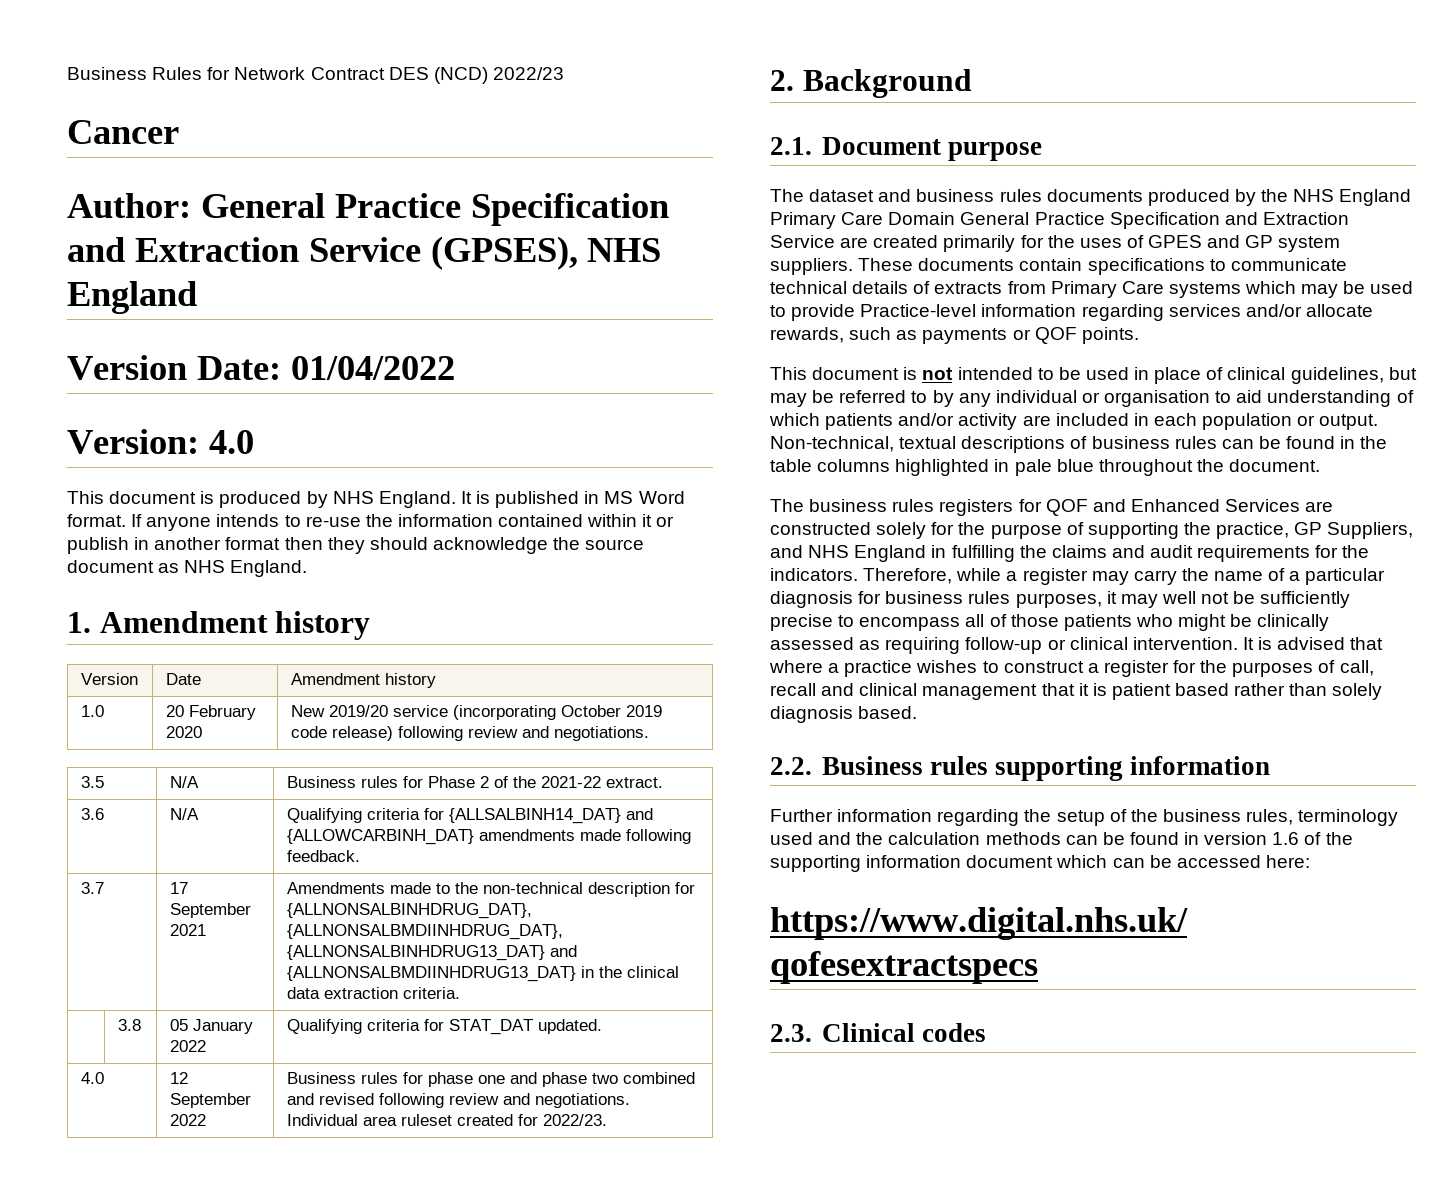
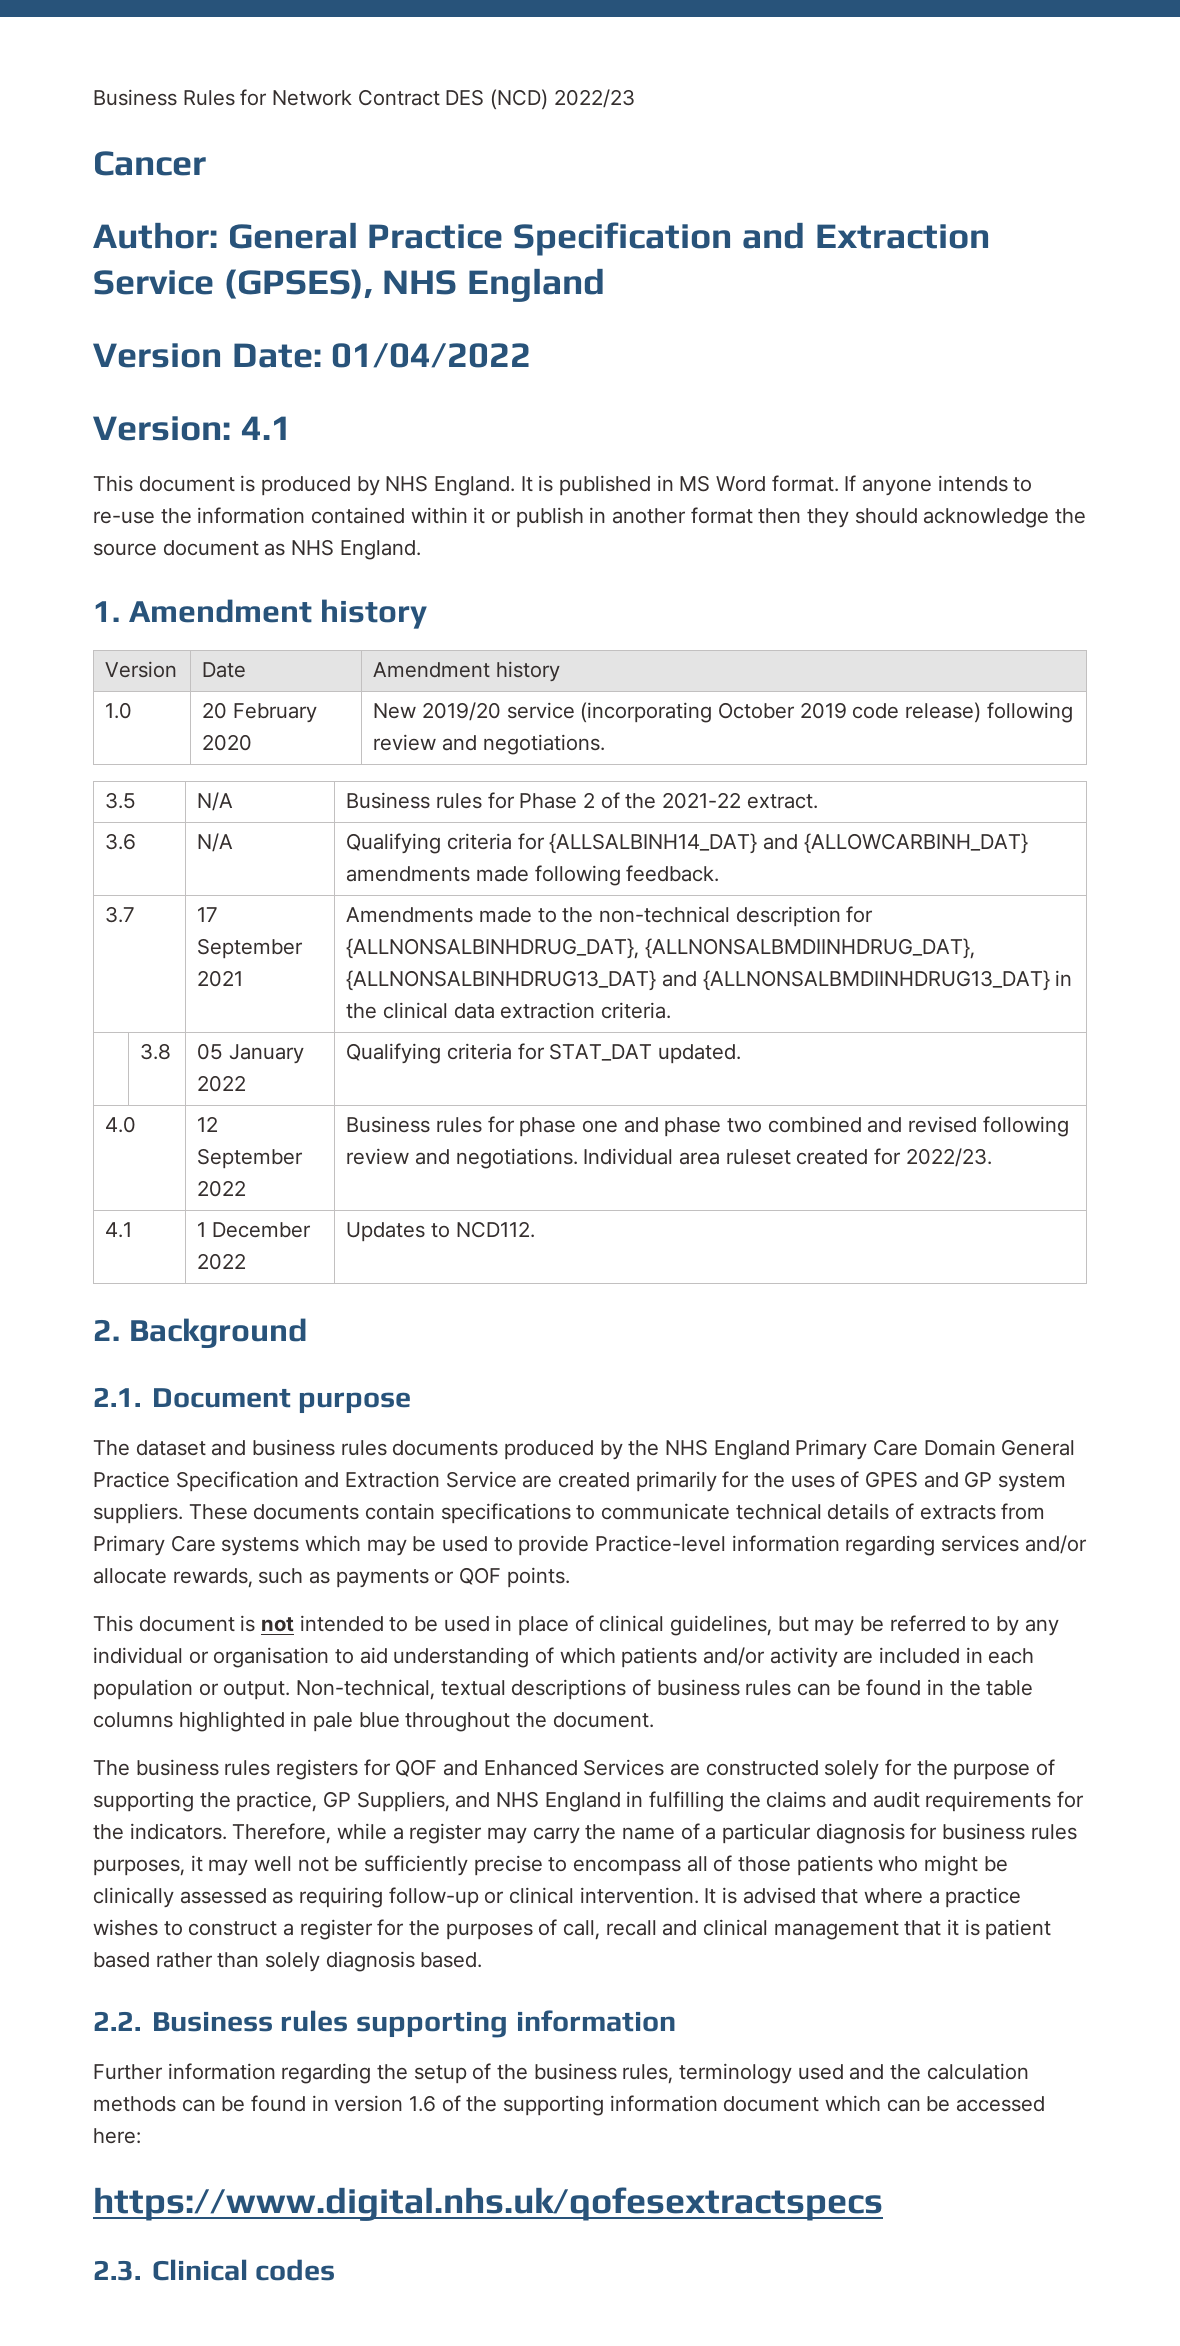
[208,430,254,454] 4.0 -> [240,416,292,440] 4.1
(607, 1120) none -> [105,1222,133,1238] [197,1222,312,1238] [197,1253,247,1270] [346,1221,535,1242] // 4.1 | 1 December 2022 | Updates to NCD112.

